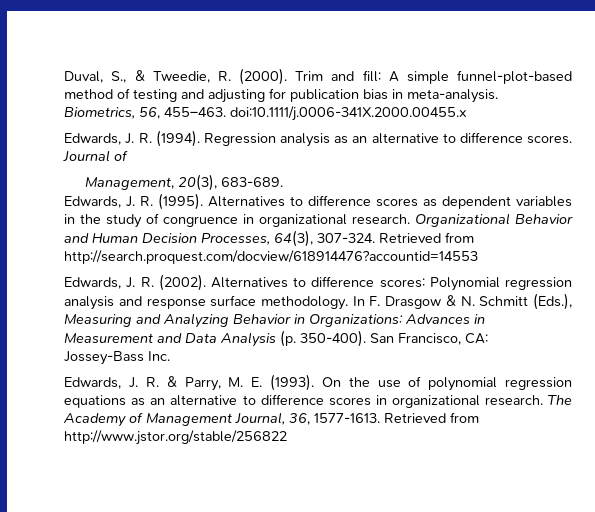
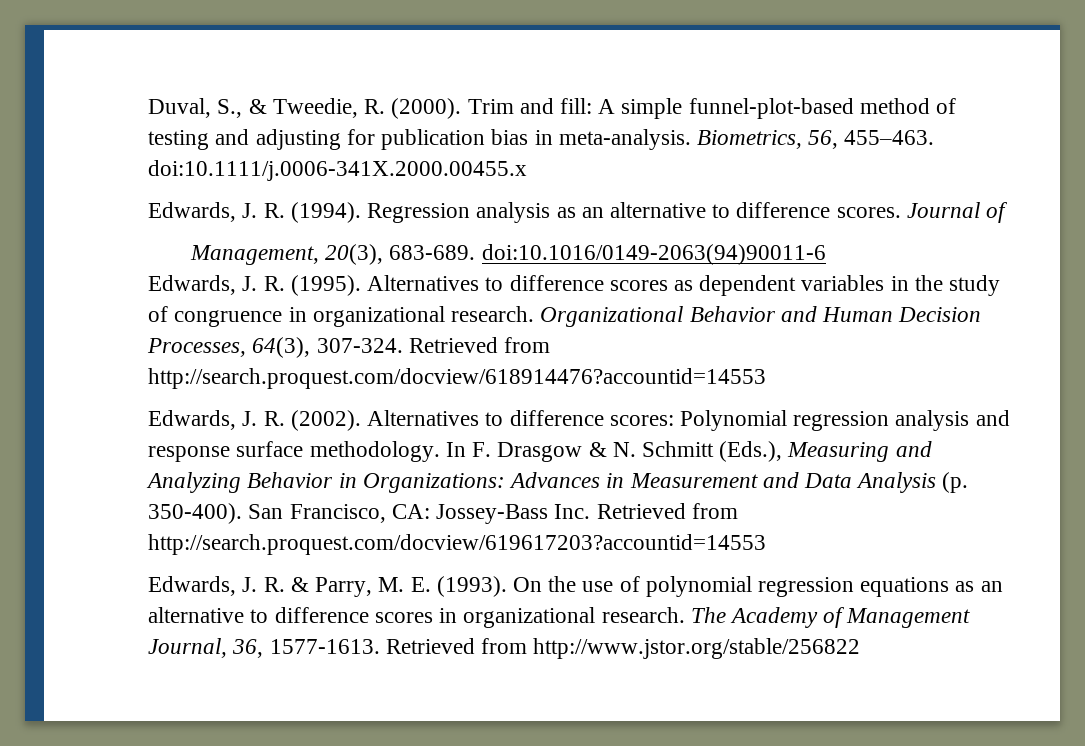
(283, 182) none -> [481,244,826,265] doi:10.1016/0149-2063(94)90011-6
(171, 356) none -> [596,503,738,519] [148,534,767,555] Retrieved from http://search.proquest.com/docview/619617203?accountid=14553

